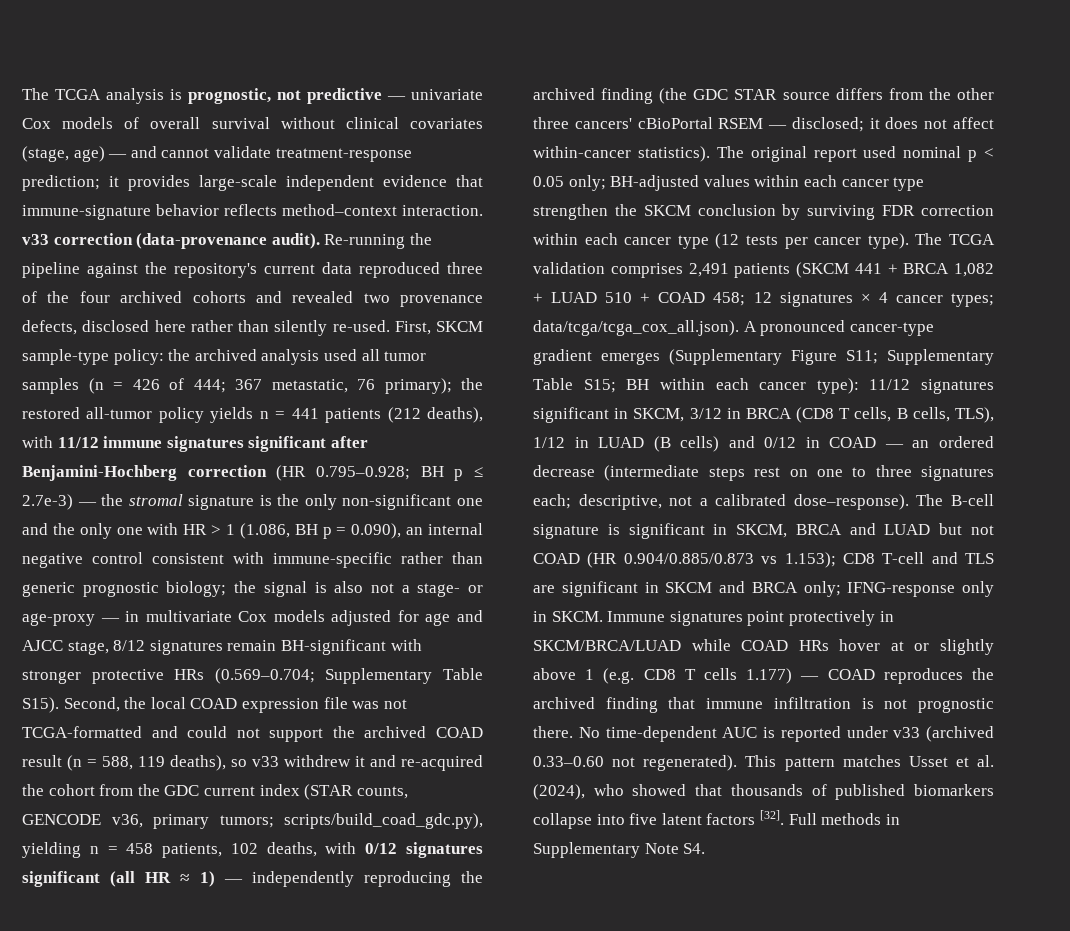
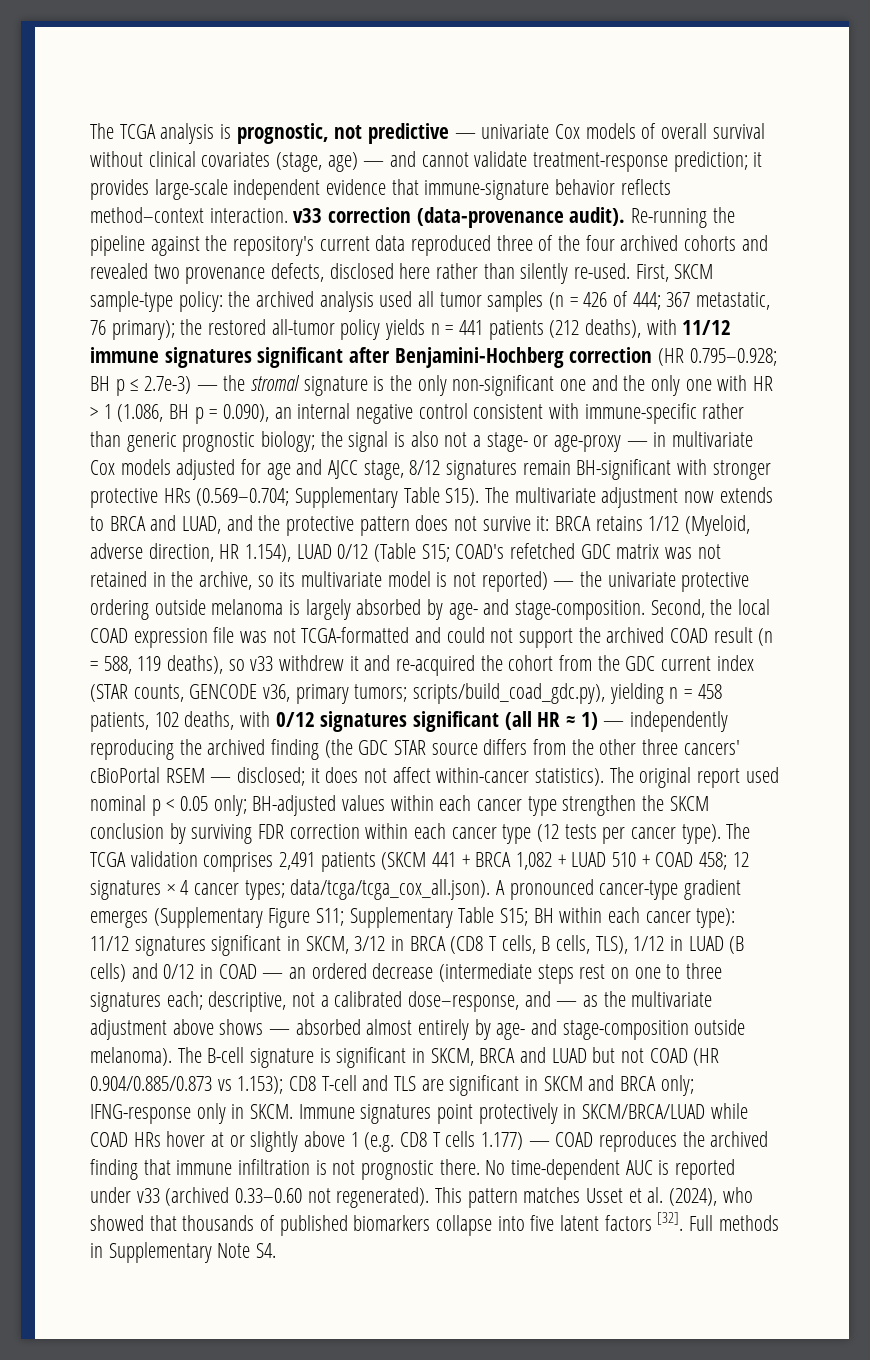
(59, 705) none -> [485,487,773,508] [90,515,751,536] [90,543,721,562] [90,571,750,592] [90,599,646,620] The multivariate adjustment now extends to BRCA and LUAD, and the protective pattern does not survive it: BRCA retains 1/12 (Myeloid, adverse direction, HR 1.154), LUAD 0/12 (Table S15; COAD's refetched GDC matrix was not retained in the archive, so its multivariate model is not reported) — the univariate protective ordering outside melanoma is largely absorbed by age- and stage-composition.
[793,494,909,510] dose–response). -> [408,991,713,1012] [90,1019,746,1040] [90,1047,172,1066] dose–response, and — as the multivariate adjustment above shows — absorbed almost entirely by age- and stage-composition outside melanoma).

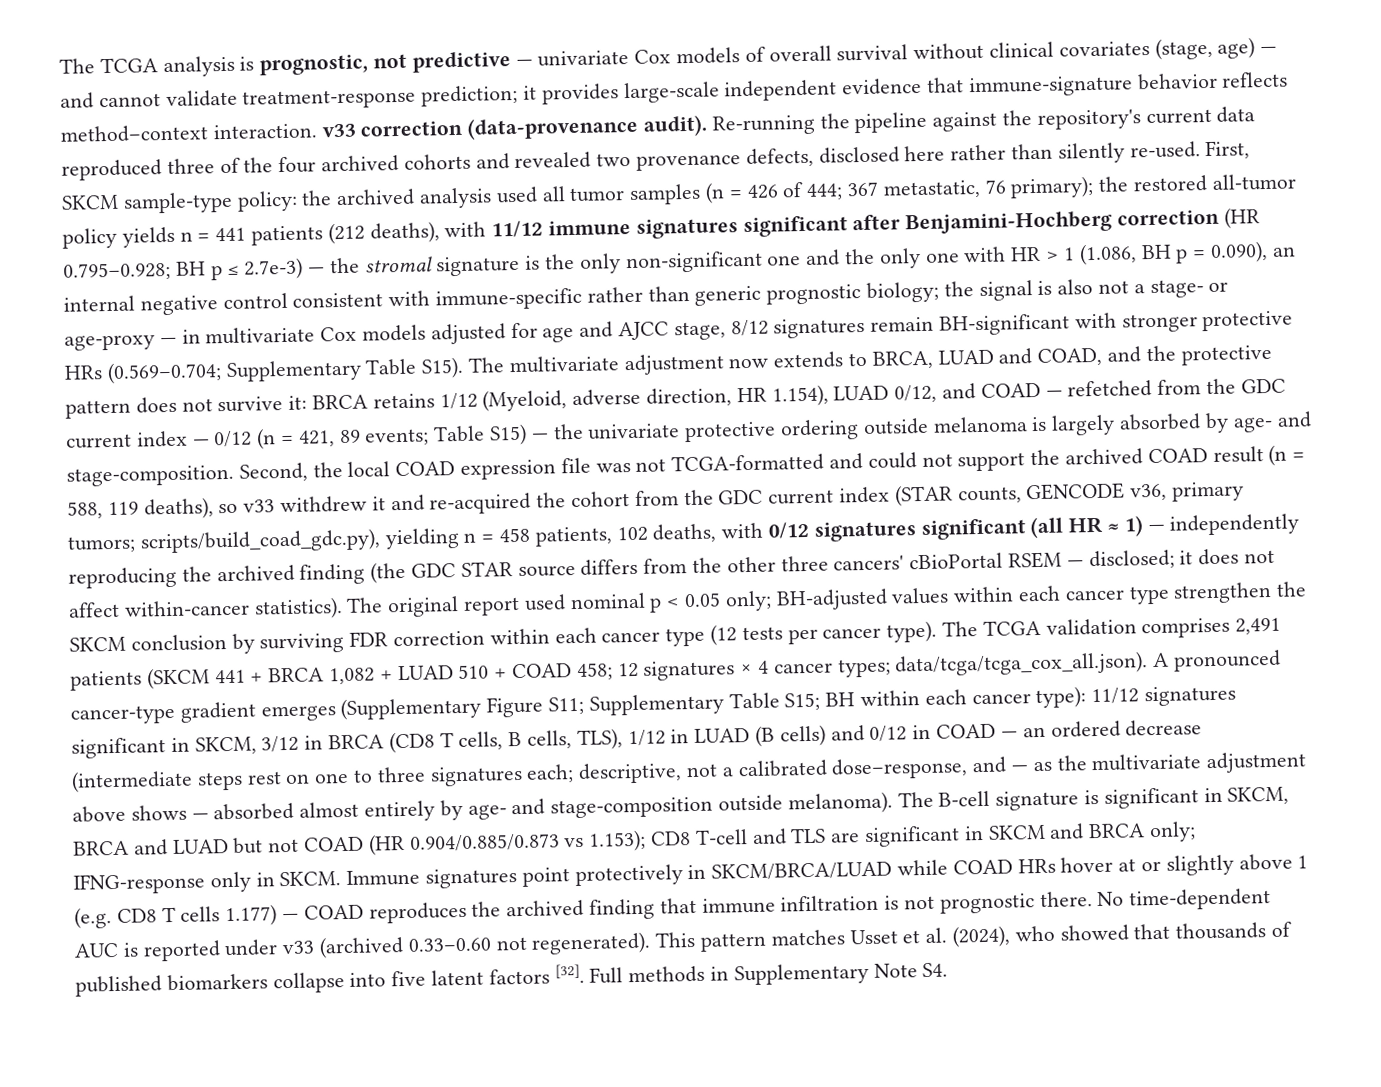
[109,515,222,534] BRCA and LUAD, -> [871,347,1103,369] BRCA, LUAD and COAD,
[337,543,721,562] [90,571,548,592] 0/12 (Table S15; COAD's refetched GDC matrix was not retained in the archive, so its multivariate model is not reported) -> [894,378,1286,403] [66,423,528,450] 0/12, and COAD — refetched from the GDC current index — 0/12 (n = 421, 89 events; Table S15)

